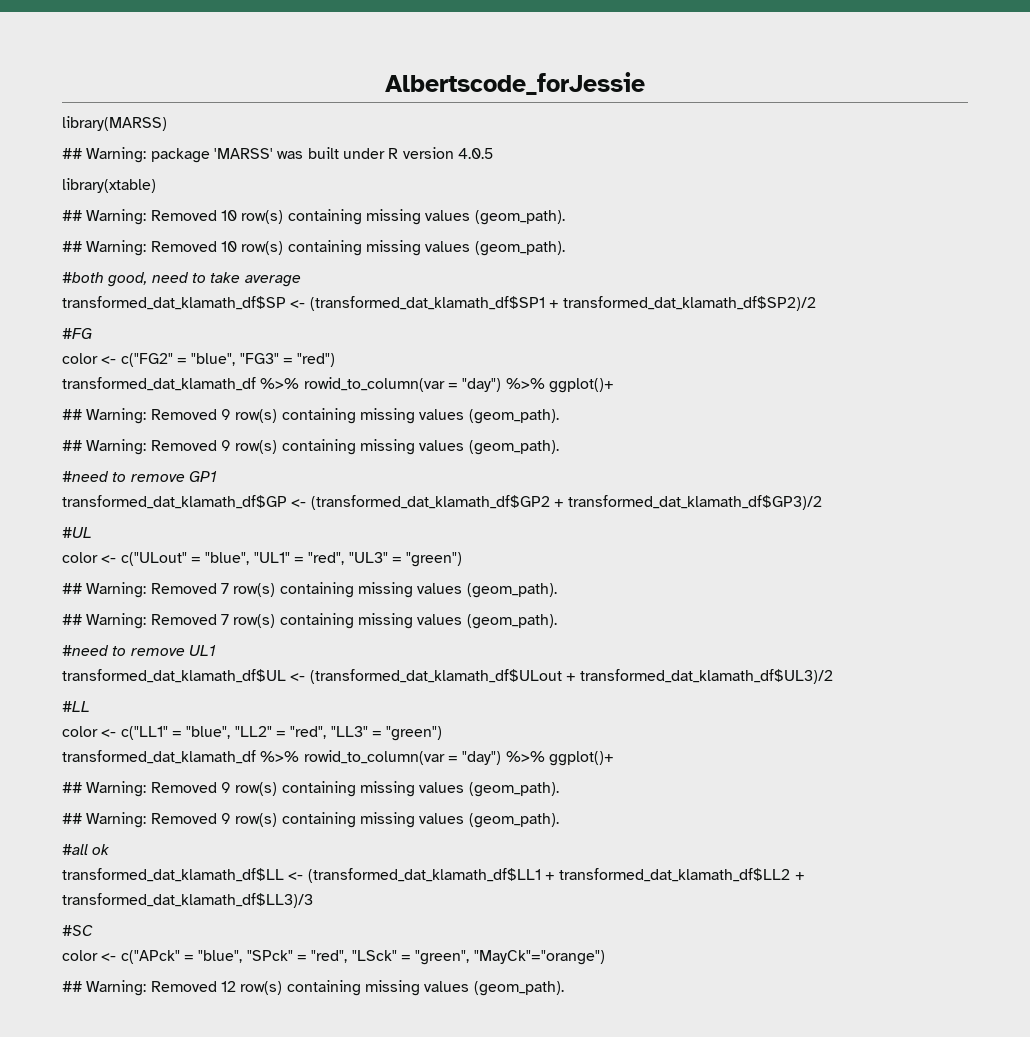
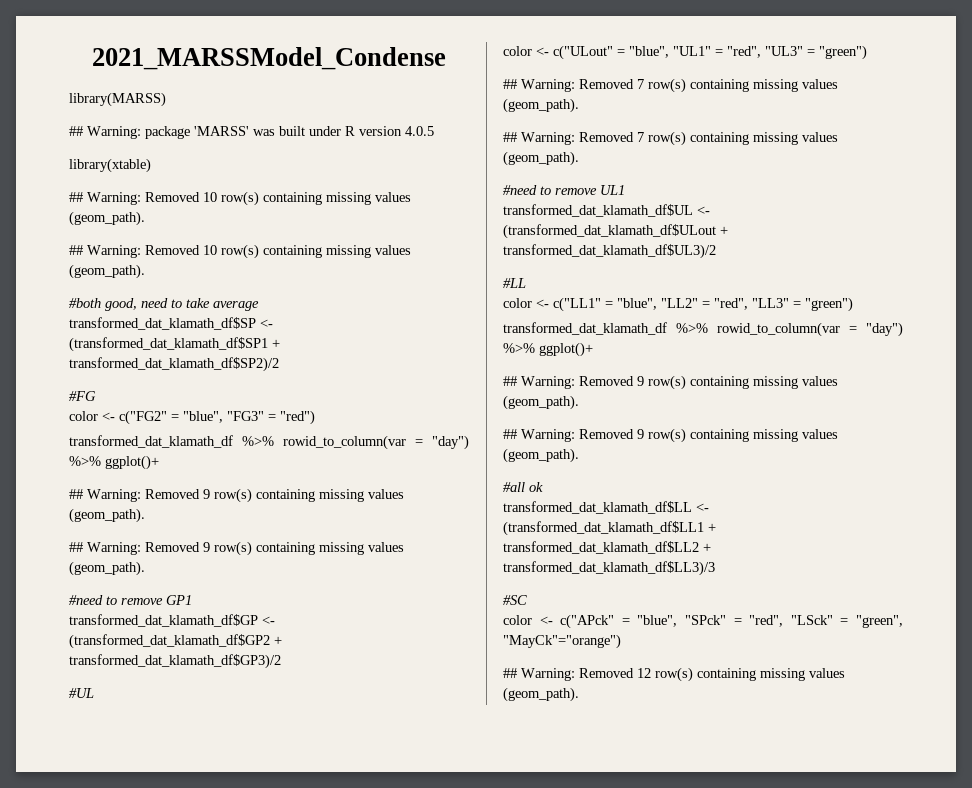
[385,72,645,95] Albertscode_forJessie -> [92,47,446,70] 2021_MARSSModel_Condense

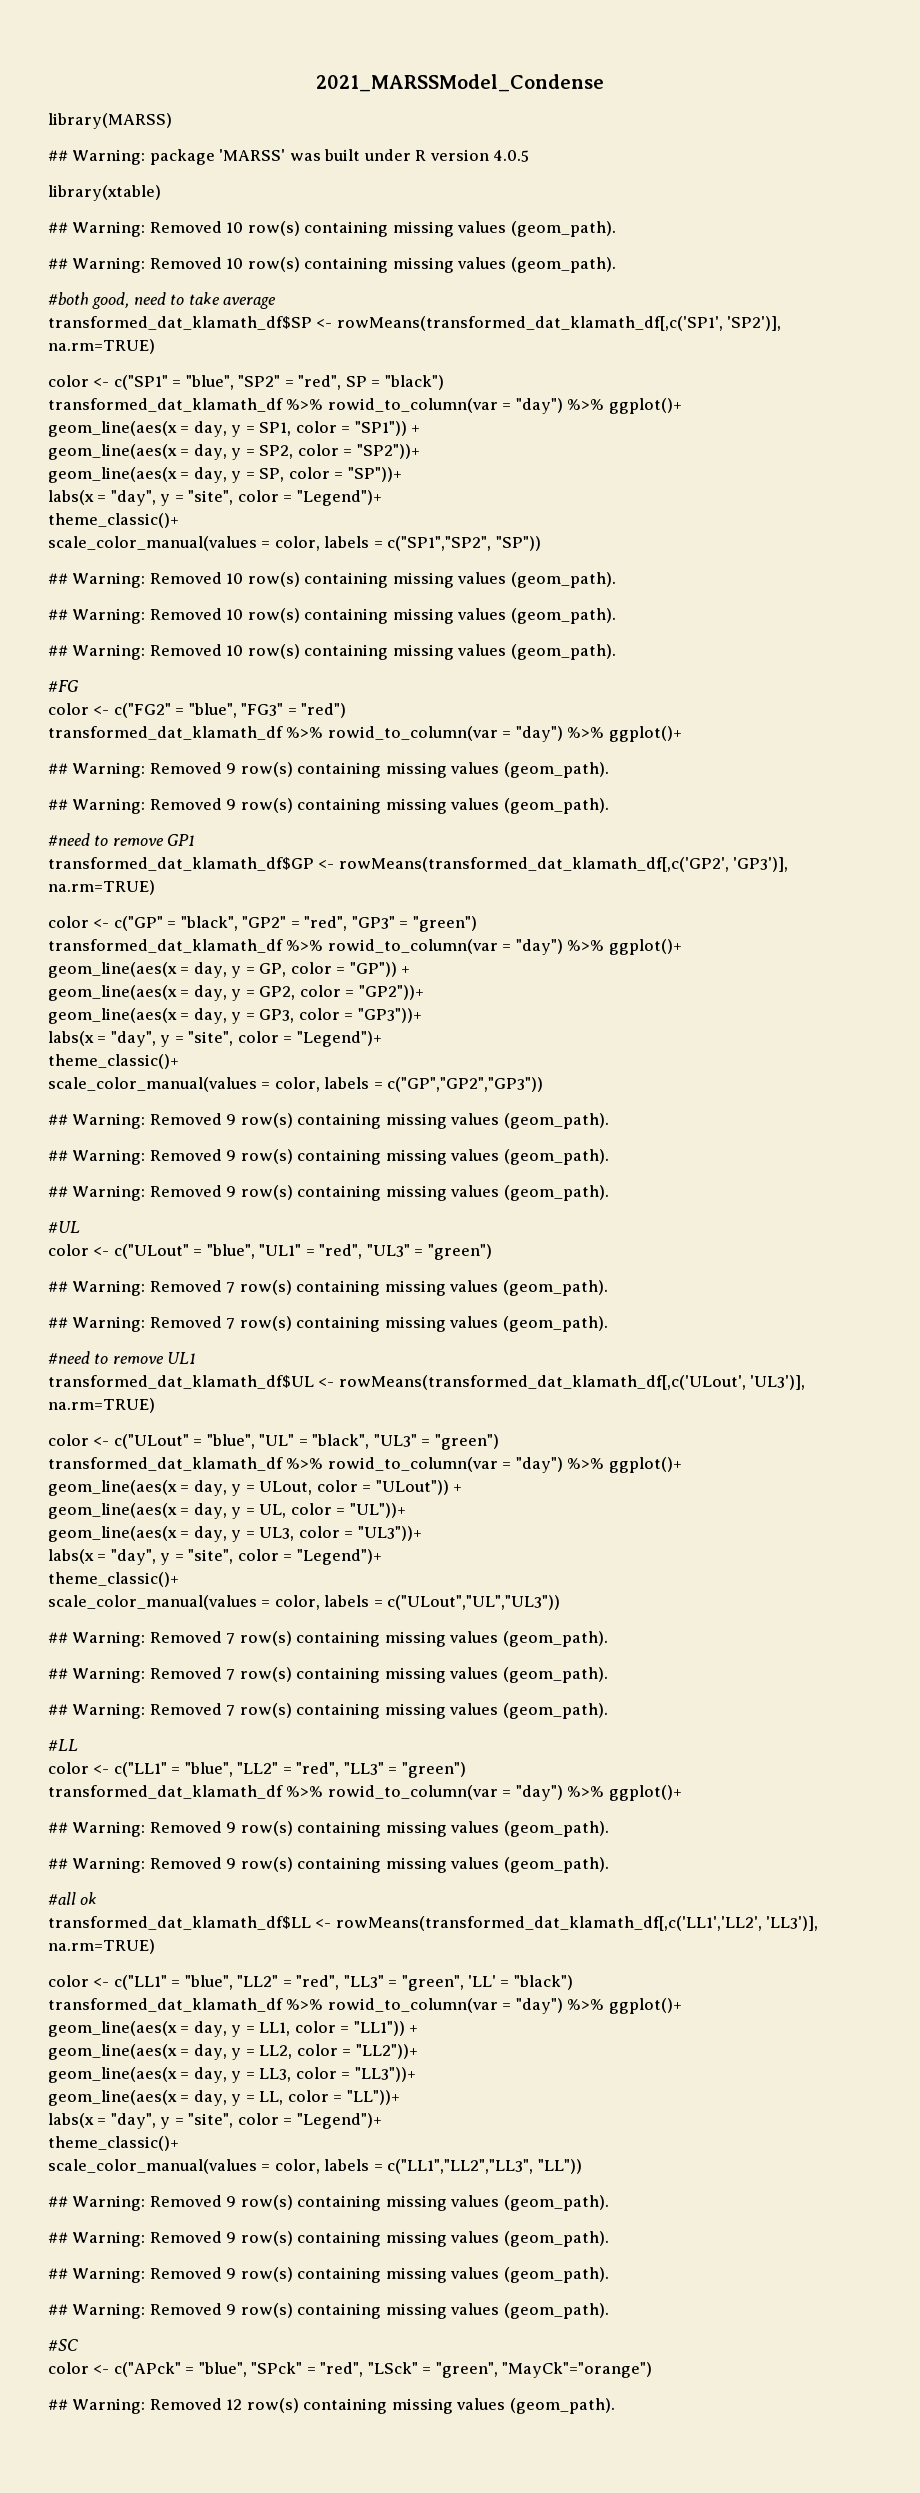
[69,337,280,352] [69,357,279,372] (transformed_dat_klamath_df$SP1 + transformed_dat_klamath_df$SP2)/2 -> [336,316,782,331] [48,339,155,354] [48,375,444,390] [48,398,682,414] [48,421,421,437] [48,444,420,460] [48,467,402,483] [48,490,382,506] [48,513,179,528] [48,536,541,551] [48,572,616,588] [48,608,616,624] [48,644,616,660] rowMeans(transformed_dat_klamath_df[,c('SP1', 'SP2')], na.rm=TRUE) // color <- c("SP1" = "blue", "SP2" = "red", SP = "black") // transformed_dat_klamath_df %>% rowid_to_column(var = "day") %>% ggplot()+ // geom_line(aes(x = day, y = SP1, color = "SP1")) + // geom_line(aes(x = day, y = SP2, color = "SP2"))+ // geom_line(aes(x = day, y = SP, color = "SP"))+ // labs(x = "day", y = "site", color = "Legend")+ // theme_classic()+ // scale_color_manual(values = color, labels = c("SP1","SP2", "SP")) // ## Warning: Removed 10 row(s) containing missing values (geom_path). // ## Warning: Removed 10 row(s) containing missing values (geom_path). // ## Warning: Removed 10 row(s) containing missing values (geom_path).
[69,634,282,649] [69,654,281,669] (transformed_dat_klamath_df$GP2 + transformed_dat_klamath_df$GP3)/2 -> [338,857,789,872] [48,880,155,895] [48,916,477,932] [48,939,682,955] [48,962,411,978] [48,985,424,1001] [48,1008,422,1024] [48,1031,382,1047] [48,1054,179,1069] [48,1077,544,1092] [48,1113,609,1129] [48,1149,609,1165] [48,1185,609,1201] rowMeans(transformed_dat_klamath_df[,c('GP2', 'GP3')], na.rm=TRUE) // color <- c("GP" = "black", "GP2" = "red", "GP3" = "green") // transformed_dat_klamath_df %>% rowid_to_column(var = "day") %>% ggplot()+ // geom_line(aes(x = day, y = GP, color = "GP")) + // geom_line(aes(x = day, y = GP2, color = "GP2"))+ // geom_line(aes(x = day, y = GP3, color = "GP3"))+ // labs(x = "day", y = "site", color = "Legend")+ // theme_classic()+ // scale_color_manual(values = color, labels = c("GP","GP2","GP3")) // ## Warning: Removed 9 row(s) containing missing values (geom_path). // ## Warning: Removed 9 row(s) containing missing values (geom_path). // ## Warning: Removed 9 row(s) containing missing values (geom_path).
[503,224,728,239] [503,244,716,259] (transformed_dat_klamath_df$ULout + transformed_dat_klamath_df$UL3)/2 -> [338,1375,806,1390] [48,1398,155,1413] [48,1434,499,1450] [48,1457,682,1473] [48,1480,463,1496] [48,1503,406,1519] [48,1526,422,1542] [48,1549,382,1565] [48,1572,179,1587] [48,1595,561,1610] [48,1631,608,1647] [48,1667,608,1683] [48,1703,608,1719] rowMeans(transformed_dat_klamath_df[,c('ULout', 'UL3')], na.rm=TRUE) // color <- c("ULout" = "blue", "UL" = "black", "UL3" = "green") // transformed_dat_klamath_df %>% rowid_to_column(var = "day") %>% ggplot()+ // geom_line(aes(x = day, y = ULout, color = "ULout")) + // geom_line(aes(x = day, y = UL, color = "UL"))+ // geom_line(aes(x = day, y = UL3, color = "UL3"))+ // labs(x = "day", y = "site", color = "Legend")+ // theme_classic()+ // scale_color_manual(values = color, labels = c("ULout","UL","UL3")) // ## Warning: Removed 7 row(s) containing missing values (geom_path). // ## Warning: Removed 7 row(s) containing missing values (geom_path). // ## Warning: Removed 7 row(s) containing missing values (geom_path).
[503,521,716,536] [503,541,711,554] [503,561,715,576] (transformed_dat_klamath_df$LL1 + transformed_dat_klamath_df$LL2 + transformed_dat_klamath_df$LL3)/3 -> [335,1916,819,1931] [48,1939,155,1954] [48,1975,573,1991] [48,1998,682,2014] [48,2021,419,2037] [48,2044,418,2060] [48,2067,416,2083] [48,2090,400,2106] [48,2113,382,2129] [48,2136,179,2151] [48,2159,582,2174] [48,2195,609,2211] [48,2231,609,2247] [48,2267,609,2283] [48,2303,609,2319] rowMeans(transformed_dat_klamath_df[,c('LL1','LL2', 'LL3')], na.rm=TRUE) // color <- c("LL1" = "blue", "LL2" = "red", "LL3" = "green", 'LL' = "black") // transformed_dat_klamath_df %>% rowid_to_column(var = "day") %>% ggplot()+ // geom_line(aes(x = day, y = LL1, color = "LL1")) + // geom_line(aes(x = day, y = LL2, color = "LL2"))+ // geom_line(aes(x = day, y = LL3, color = "LL3"))+ // geom_line(aes(x = day, y = LL, color = "LL"))+ // labs(x = "day", y = "site", color = "Legend")+ // theme_classic()+ // scale_color_manual(values = color, labels = c("LL1","LL2","LL3", "LL")) // ## Warning: Removed 9 row(s) containing missing values (geom_path). // ## Warning: Removed 9 row(s) containing missing values (geom_path). // ## Warning: Removed 9 row(s) containing missing values (geom_path). // ## Warning: Removed 9 row(s) containing missing values (geom_path).

